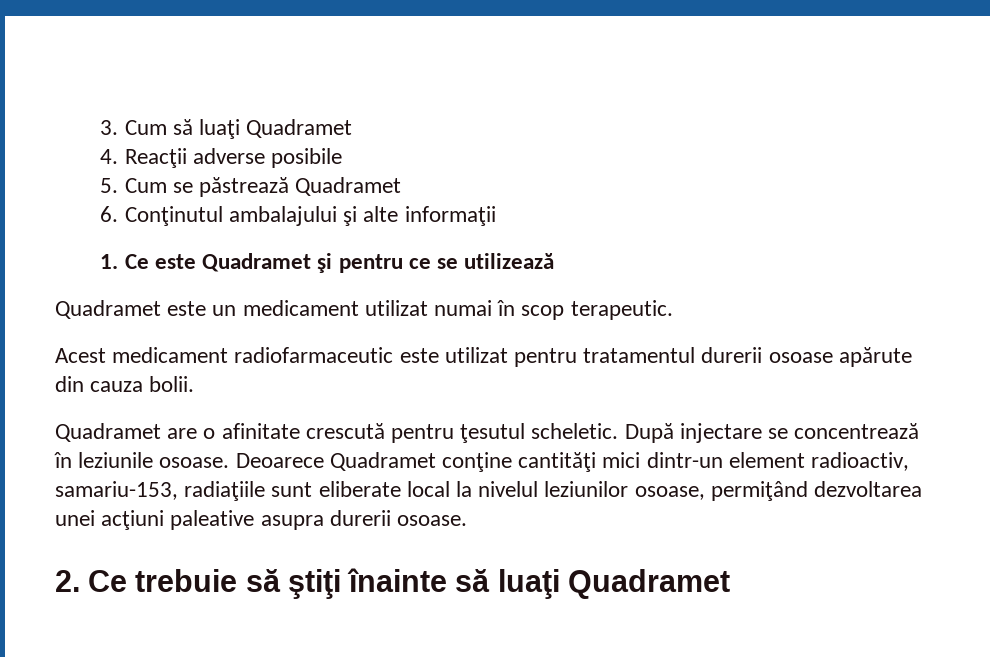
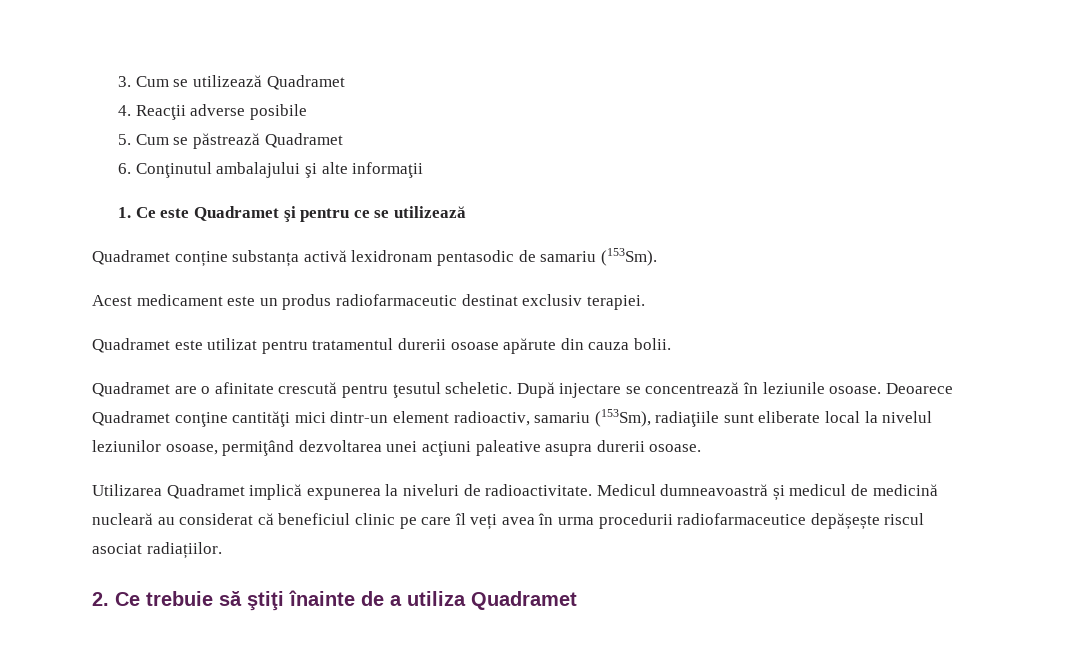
[172,119,241,139] să luaţi -> [173,75,263,87] se utilizează
[167,300,673,320] [55,347,394,363] este un medicament utilizat numai în scop terapeutic. // Acest medicament radiofarmaceutic -> [174,248,657,267] [92,294,645,310] [92,338,170,353] conține substanța activă lexidronam pentasodic de samariu (153Sm). // Acest medicament este un produs radiofarmaceutic destinat exclusiv terapiei. // Quadramet
[55,481,178,500] samariu-153, -> [534,409,651,427] samariu (153Sm),
(468, 520) none -> [92,484,938,501] [92,513,925,530] [92,542,222,559] // Utilizarea Quadramet implică expunerea la niveluri de radioactivitate. Medicul dumneavoastră și medicul de medicină nucleară au considerat că beneficiul clinic pe care îl veți avea în urma procedurii radiofarmaceutice depășește riscul asociat radiațiilor.
[455,569,560,599] să luaţi -> [361,591,466,606] de a utiliza

